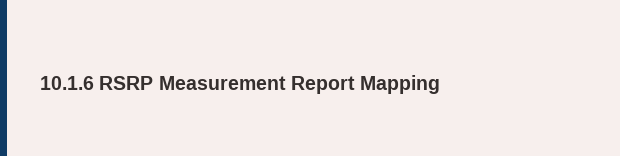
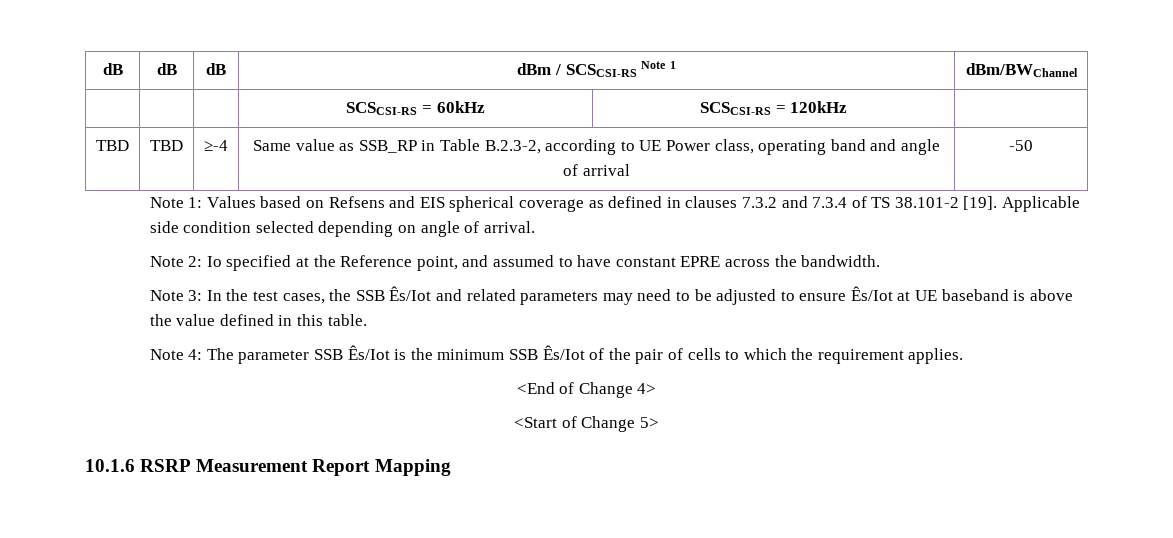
(40, 83) none -> [102,63,123,75] [156,63,177,75] [206,63,226,75] [517,61,676,77] [965,63,1078,77] [346,101,485,115] [699,101,848,115] [96,140,129,151] [150,140,183,151] [204,140,228,151] [253,139,940,155] [563,164,630,176] [1009,140,1033,151] [149,196,1081,212] [149,221,535,237] [149,255,881,271] [149,286,1073,305] [149,314,367,326] [149,345,964,364] [516,382,657,398] [514,416,659,432] dB | dB | dB | dBm / SCSCSI-RS Note 1 | dBm/BWChannel // | | | SCSCSI-RS = 60kHz | SCSCSI-RS = 120kHz | // TBD | TBD | ≥-4 | Same value as SSB_RP in Table B.2.3-2, according to UE Power class, operating band and angle of arrival | -50 // Note 1: Values based on Refsens and EIS spherical coverage as defined in clauses 7.3.2 and 7.3.4 of TS 38.101-2 [19]. Applicable side condition selected depending on angle of arrival. // Note 2: Io specified at the Reference point, and assumed to have constant EPRE across the bandwidth. // Note 3: In the test cases, the SSB Ês/Iot and related parameters may need to be adjusted to ensure Ês/Iot at UE baseband is above the value defined in this table. // Note 4: The parameter SSB Ês/Iot is the minimum SSB Ês/Iot of the pair of cells to which the requirement applies. // <End of Change 4> // <Start of Change 5> //

